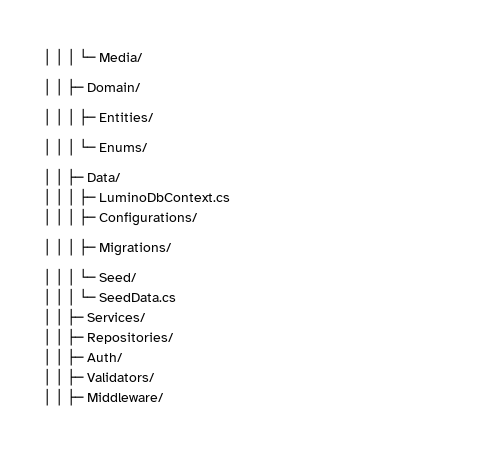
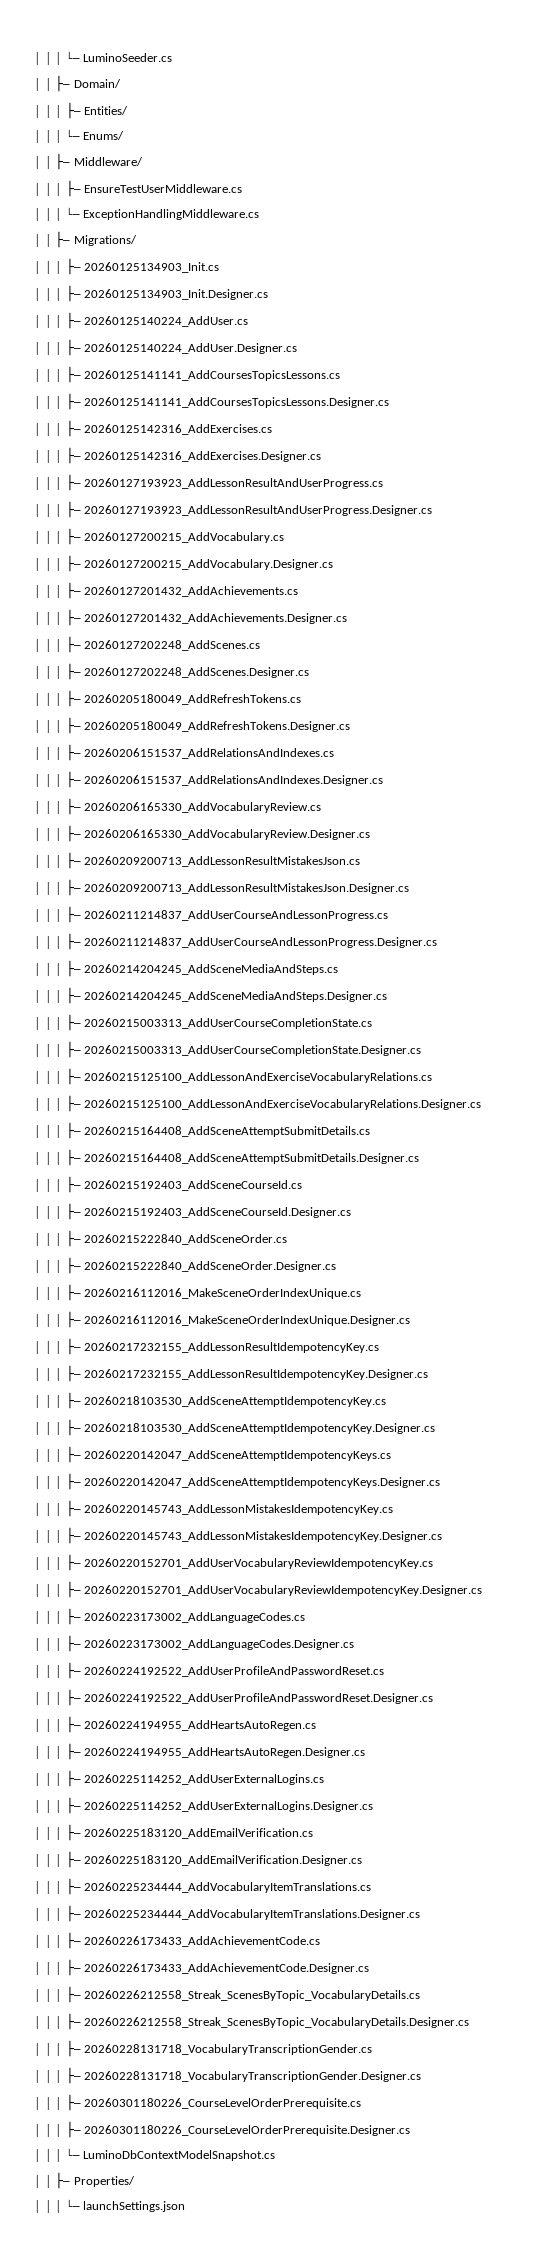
[43,48,143,66] │ │ │ └─ Media/ -> [34,51,173,65] │ │ │ └─ LuminoSeeder.cs
[87,173,121,182] [43,188,230,206] [43,208,198,226] [43,238,75,256] Data/ // │ │ │ ├─ LuminoDbContext.cs // │ │ │ ├─ Configurations/ // │ │ │ -> [73,157,143,166] [34,180,243,197] [34,207,260,221] [34,234,52,247] Middleware/ // │ │ │ ├─ EnsureTestUserMiddleware.cs // │ │ │ └─ ExceptionHandlingMiddleware.cs // │ │
[79,268,137,282] [43,288,176,306] [43,308,146,326] [43,328,174,346] [43,348,123,366] [43,368,155,386] [43,388,164,406] └─ Seed/ // │ │ │ └─ SeedData.cs // │ │ ├─ Services/ // │ │ ├─ Repositories/ // │ │ ├─ Auth/ // │ │ ├─ Validators/ // │ │ ├─ Middleware/ -> [65,258,220,275] [34,285,269,302] [34,312,249,329] [34,339,298,356] [34,366,341,383] [34,393,390,410] [34,420,273,437] [34,447,322,464] [34,474,384,491] [34,501,433,518] [34,528,285,545] [34,555,334,572] [34,582,299,599] [34,609,348,626] [34,636,261,653] [34,663,310,680] [34,690,302,707] [34,717,351,734] [34,744,335,761] [34,771,384,788] [34,798,322,815] [34,825,371,842] [34,852,361,869] [34,879,410,896] [34,906,389,923] [34,933,438,950] [34,960,339,977] [34,987,388,1004] [34,1014,373,1031] [34,1041,422,1058] [34,1068,433,1085] [34,1095,482,1112] [34,1122,371,1139] [34,1149,420,1166] [34,1176,303,1193] [34,1203,352,1220] [34,1230,288,1247] [34,1257,337,1274] [34,1284,362,1301] [34,1311,411,1328] [34,1338,380,1355] [34,1365,429,1382] [34,1392,387,1409] [34,1419,436,1436] [34,1446,392,1463] [34,1473,441,1490] [34,1500,394,1517] [34,1527,443,1544] [34,1554,434,1571] [34,1581,483,1598] [34,1608,306,1625] [34,1635,355,1652] [34,1662,385,1679] [34,1689,434,1706] [34,1716,317,1733] [34,1743,366,1760] [34,1770,325,1787] [34,1797,374,1814] [34,1824,314,1841] [34,1851,363,1868] [34,1878,372,1895] [34,1905,421,1922] [34,1932,321,1949] [34,1959,370,1976] [34,1986,421,2003] [34,2013,470,2030] [34,2040,373,2057] [34,2067,422,2084] [34,2094,362,2111] [34,2121,411,2138] [34,2148,276,2162] [34,2172,135,2189] [34,2199,186,2213] ├─ 20260125134903_Init.cs // │ │ │ ├─ 20260125134903_Init.Designer.cs // │ │ │ ├─ 20260125140224_AddUser.cs // │ │ │ ├─ 20260125140224_AddUser.Designer.cs // │ │ │ ├─ 20260125141141_AddCoursesTopicsLessons.cs // │ │ │ ├─ 20260125141141_AddCoursesTopicsLessons.Designer.cs // │ │ │ ├─ 20260125142316_AddExercises.cs // │ │ │ ├─ 20260125142316_AddExercises.Designer.cs // │ │ │ ├─ 20260127193923_AddLessonResultAndUserProgress.cs // │ │ │ ├─ 20260127193923_AddLessonResultAndUserProgress.Designer.cs // │ │ │ ├─ 20260127200215_AddVocabulary.cs // │ │ │ ├─ 20260127200215_AddVocabulary.Designer.cs // │ │ │ ├─ 20260127201432_AddAchievements.cs // │ │ │ ├─ 20260127201432_AddAchievements.Designer.cs // │ │ │ ├─ 20260127202248_AddScenes.cs // │ │ │ ├─ 20260127202248_AddScenes.Designer.cs // │ │ │ ├─ 20260205180049_AddRefreshTokens.cs // │ │ │ ├─ 20260205180049_AddRefreshTokens.Designer.cs // │ │ │ ├─ 20260206151537_AddRelationsAndIndexes.cs // │ │ │ ├─ 20260206151537_AddRelationsAndIndexes.Designer.cs // │ │ │ ├─ 20260206165330_AddVocabularyReview.cs // │ │ │ ├─ 20260206165330_AddVocabularyReview.Designer.cs // │ │ │ ├─ 20260209200713_AddLessonResultMistakesJson.cs // │ │ │ ├─ 20260209200713_AddLessonResultMistakesJson.Designer.cs // │ │ │ ├─ 20260211214837_AddUserCourseAndLessonProgress.cs // │ │ │ ├─ 20260211214837_AddUserCourseAndLessonProgress.Designer.cs // │ │ │ ├─ 20260214204245_AddSceneMediaAndSteps.cs // │ │ │ ├─ 20260214204245_AddSceneMediaAndSteps.Designer.cs // │ │ │ ├─ 20260215003313_AddUserCourseCompletionState.cs // │ │ │ ├─ 20260215003313_AddUserCourseCompletionState.Designer.cs // │ │ │ ├─ 20260215125100_AddLessonAndExerciseVocabularyRelations.cs // │ │ │ ├─ 20260215125100_AddLessonAndExerciseVocabularyRelations.Designer.cs // │ │ │ ├─ 20260215164408_AddSceneAttemptSubmitDetails.cs // │ │ │ ├─ 20260215164408_AddSceneAttemptSubmitDetails.Designer.cs // │ │ │ ├─ 20260215192403_AddSceneCourseId.cs // │ │ │ ├─ 20260215192403_AddSceneCourseId.Designer.cs // │ │ │ ├─ 20260215222840_AddSceneOrder.cs // │ │ │ ├─ 20260215222840_AddSceneOrder.Designer.cs // │ │ │ ├─ 20260216112016_MakeSceneOrderIndexUnique.cs // │ │ │ ├─ 20260216112016_MakeSceneOrderIndexUnique.Designer.cs // │ │ │ ├─ 20260217232155_AddLessonResultIdempotencyKey.cs // │ │ │ ├─ 20260217232155_AddLessonResultIdempotencyKey.Designer.cs // │ │ │ ├─ 20260218103530_AddSceneAttemptIdempotencyKey.cs // │ │ │ ├─ 20260218103530_AddSceneAttemptIdempotencyKey.Designer.cs // │ │ │ ├─ 20260220142047_AddSceneAttemptIdempotencyKeys.cs // │ │ │ ├─ 20260220142047_AddSceneAttemptIdempotencyKeys.Designer.cs // │ │ │ ├─ 20260220145743_AddLessonMistakesIdempotencyKey.cs // │ │ │ ├─ 20260220145743_AddLessonMistakesIdempotencyKey.Designer.cs // │ │ │ ├─ 20260220152701_AddUserVocabularyReviewIdempotencyKey.cs // │ │ │ ├─ 20260220152701_AddUserVocabularyReviewIdempotencyKey.Designer.cs // │ │ │ ├─ 20260223173002_AddLanguageCodes.cs // │ │ │ ├─ 20260223173002_AddLanguageCodes.Designer.cs // │ │ │ ├─ 20260224192522_AddUserProfileAndPasswordReset.cs // │ │ │ ├─ 20260224192522_AddUserProfileAndPasswordReset.Designer.cs // │ │ │ ├─ 20260224194955_AddHeartsAutoRegen.cs // │ │ │ ├─ 20260224194955_AddHeartsAutoRegen.Designer.cs // │ │ │ ├─ 20260225114252_AddUserExternalLogins.cs // │ │ │ ├─ 20260225114252_AddUserExternalLogins.Designer.cs // │ │ │ ├─ 20260225183120_AddEmailVerification.cs // │ │ │ ├─ 20260225183120_AddEmailVerification.Designer.cs // │ │ │ ├─ 20260225234444_AddVocabularyItemTranslations.cs // │ │ │ ├─ 20260225234444_AddVocabularyItemTranslations.Designer.cs // │ │ │ ├─ 20260226173433_AddAchievementCode.cs // │ │ │ ├─ 20260226173433_AddAchievementCode.Designer.cs // │ │ │ ├─ 20260226212558_Streak_ScenesByTopic_VocabularyDetails.cs // │ │ │ ├─ 20260226212558_Streak_ScenesByTopic_VocabularyDetails.Designer.cs // │ │ │ ├─ 20260228131718_VocabularyTranscriptionGender.cs // │ │ │ ├─ 20260228131718_VocabularyTranscriptionGender.Designer.cs // │ │ │ ├─ 20260301180226_CourseLevelOrderPrerequisite.cs // │ │ │ ├─ 20260301180226_CourseLevelOrderPrerequisite.Designer.cs // │ │ │ └─ LuminoDbContextModelSnapshot.cs // │ │ ├─ Properties/ // │ │ │ └─ launchSettings.json

